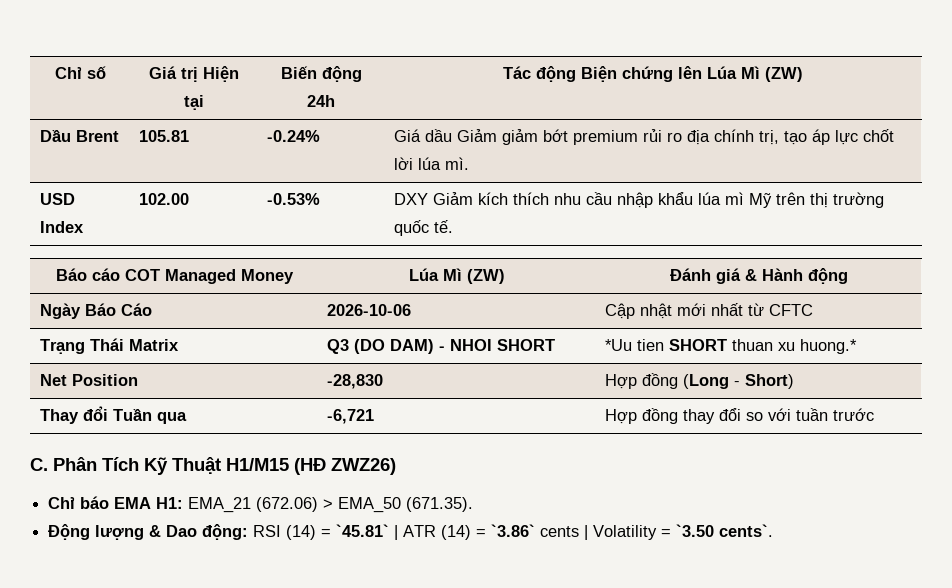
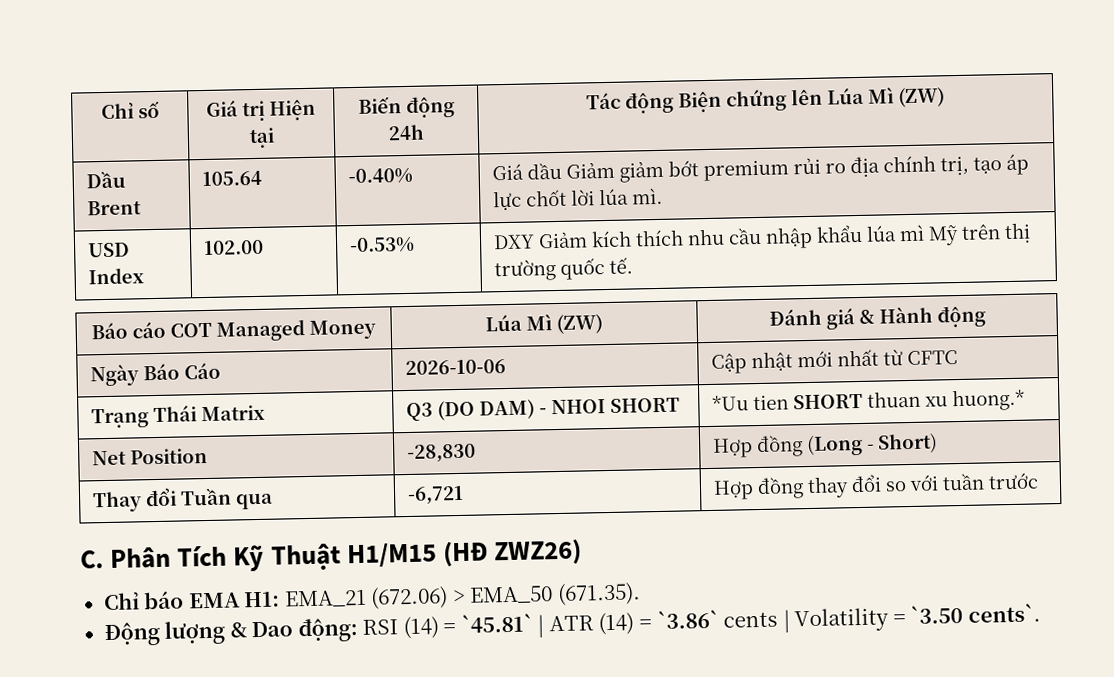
[139,130,190,142] [267,130,321,142] 105.81 | -0.24% -> [202,170,263,187] [348,167,414,185] 105.64 | -0.40%

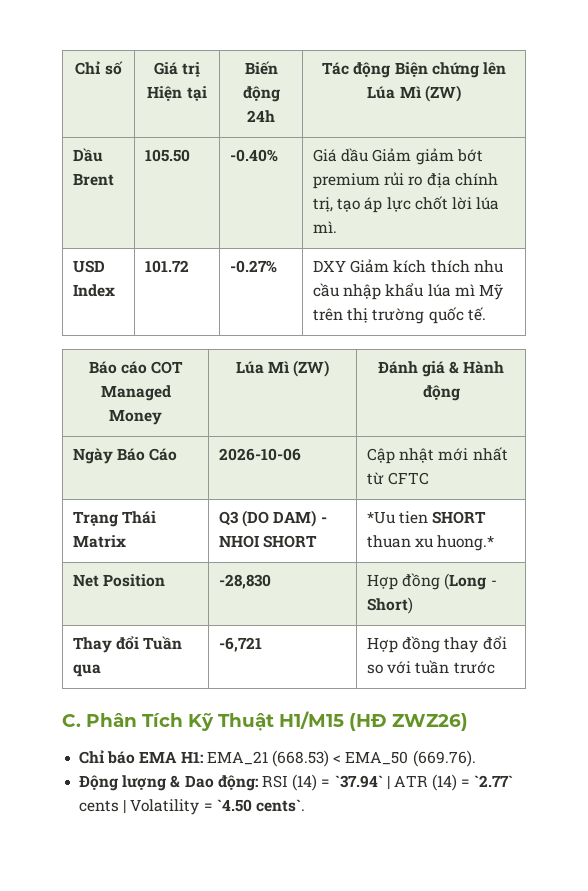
[202,170,263,187] 105.64 -> [145,149,191,162] 105.50
[203,239,265,256] [349,236,416,254] 102.00 | -0.53% -> [145,260,190,273] [230,260,278,273] 101.72 | -0.27%
[370,582,641,610] (672.06) > EMA_50 (671.35). -> [271,750,476,767] (668.53) < EMA_50 (669.76).
[460,613,533,633] `45.81` -> [334,775,383,788] `37.94`
[656,609,719,630] `3.86` -> [474,775,514,787] `2.77`
[910,604,964,625] `3.50 -> [216,799,252,812] `4.50

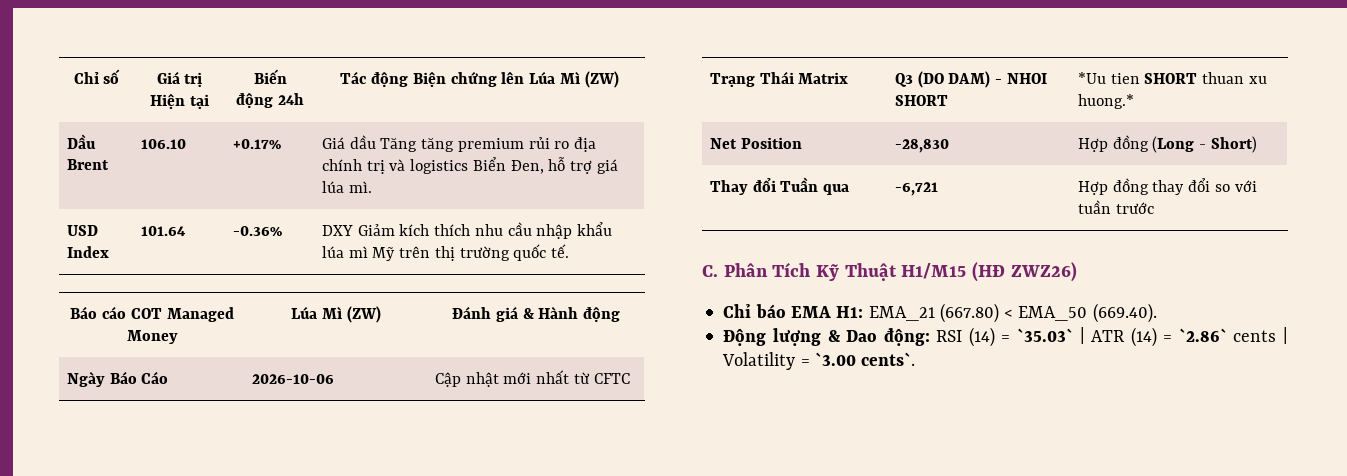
[145,149,191,162] [230,149,279,162] 105.50 | -0.40% -> [141,139,187,149] [233,139,282,149] 106.10 | +0.17%
[372,148,483,165] Giảm giảm bớt -> [380,137,455,152] Tăng tăng
[313,196,472,213] trị, tạo áp lực chốt lời -> [366,157,618,174] trị và logistics Biển Đen, hỗ trợ giá
[145,260,190,273] [230,260,278,273] 101.72 | -0.27% -> [141,226,187,236] [233,226,283,236] 101.64 | -0.36%
[271,750,329,767] (668.53) -> [939,303,999,323] (667.80)
[412,750,476,767] (669.76). -> [1092,303,1157,323] (669.40).
[334,775,383,788] `37.94` -> [1017,328,1074,342] `35.03`
[474,775,514,787] `2.77` -> [1178,328,1227,342] `2.86`
[216,799,252,812] `4.50 -> [814,352,856,366] `3.00

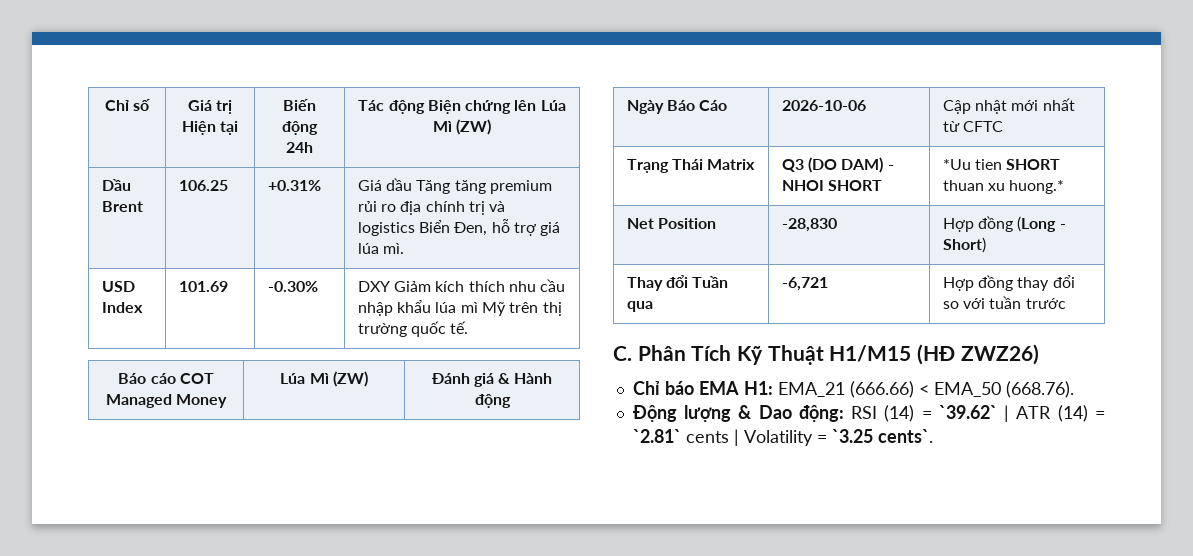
[141,139,187,149] [233,139,282,149] 106.10 | +0.17% -> [178,180,228,191] [267,180,321,191] 106.25 | +0.31%
[141,226,187,236] [233,226,283,236] 101.64 | -0.36% -> [178,281,228,292] [267,281,318,292] 101.69 | -0.30%
[939,303,999,323] (667.80) -> [849,381,914,398] (666.66)
[1092,303,1157,323] (669.40). -> [1005,381,1074,398] (668.76).
[1017,328,1074,342] `35.03` -> [938,405,997,419] `39.62`
[1178,328,1227,342] `2.86` -> [632,429,681,443] `2.81`
[814,352,856,366] `3.00 -> [831,429,873,443] `3.25

